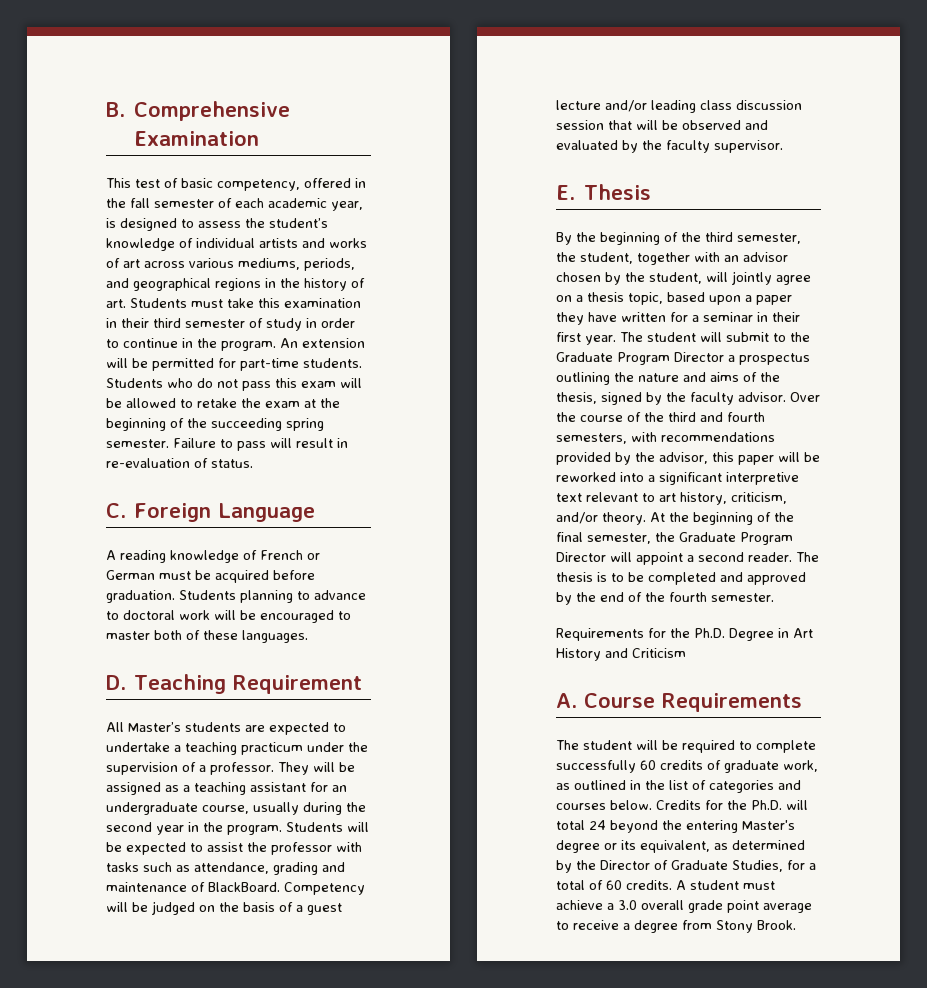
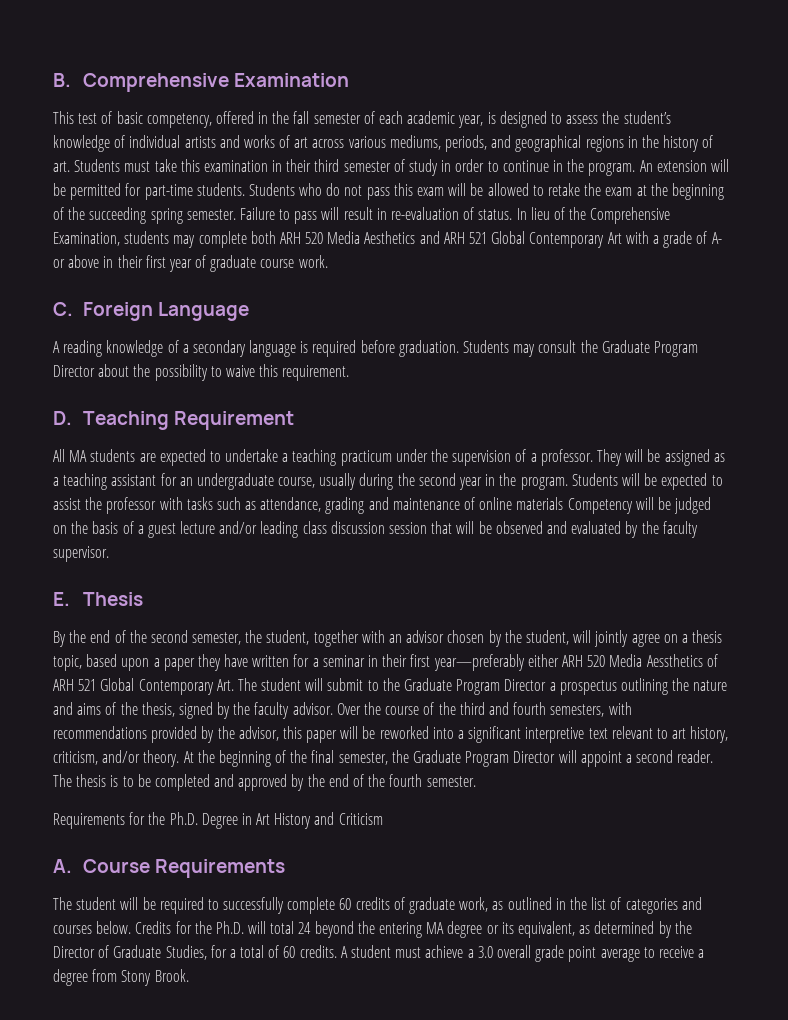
(253, 463) none -> [516,207,671,224] [53,231,722,248] [53,255,328,272] In lieu of the Comprehensive Examination, students may complete both ARH 520 Media Aesthetics and ARH 521 Global Contemporary Art with a grade of A- or above in their first year of graduate course work.
[260,550,320,560] [106,570,315,583] [106,590,366,603] [106,610,351,623] [106,630,308,643] French or German must be acquired before graduation. Students planning to advance to doctoral work will be encouraged to master both of these languages. -> [182,340,698,357] [53,364,350,381] a secondary language is required before graduation. Students may consult the Graduate Program Director about the possibility to waive this requirement.
[128,722,181,732] Master’s -> [69,450,88,462] MA
[208,882,280,892] BlackBoard. -> [479,497,564,510] online materials
[600,232,733,245] beginning of the third -> [90,630,188,643] end of the second
[585,335,616,345] year. -> [433,654,718,671] [53,678,234,695] year—preferably either ARH 520 Media Aessthetics of ARH 521 Global Contemporary Art.
[756,740,816,753] [556,760,636,773] complete successfully -> [223,897,336,914] successfully complete
[742,820,795,830] Master's -> [426,922,445,934] MA

